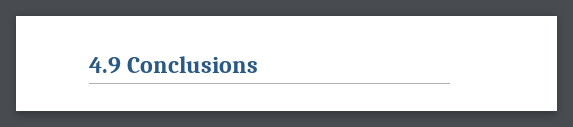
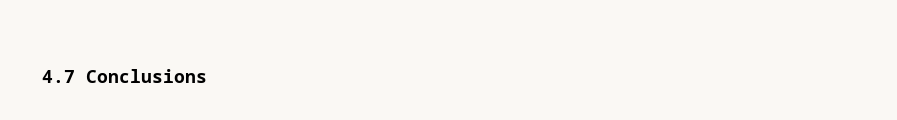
[89,57,121,74] 4.9 -> [42,70,75,83] 4.7

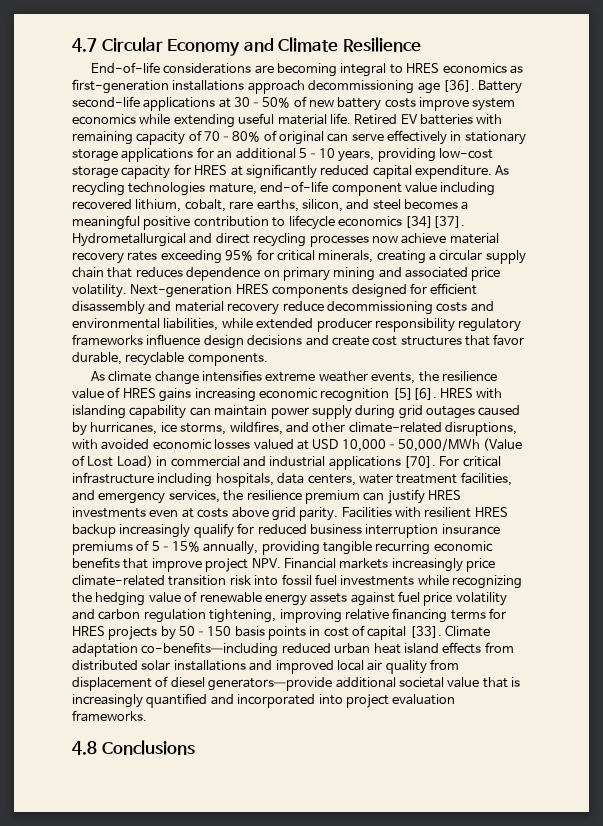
(75, 76) none -> [101,37,421,56] [90,62,523,77] [72,79,523,94] [72,96,516,111] [72,113,503,128] [72,130,526,145] [72,147,493,162] [72,164,510,179] [72,181,496,196] [72,199,469,212] [72,215,466,230] [72,233,499,247] [72,249,526,264] [72,267,501,281] [72,283,478,298] [72,301,494,315] [72,318,522,332] [72,334,525,349] [72,352,268,366] [90,370,497,385] [72,387,503,402] [72,405,521,419] [72,421,517,436] [72,438,522,452] [72,455,501,470] [72,472,512,487] [72,489,461,504] [72,507,508,521] [72,523,500,538] [72,540,493,555] [72,557,495,572] [72,574,522,589] [72,591,507,606] [72,608,506,623] [72,625,491,640] [72,642,514,657] [72,659,459,674] [72,676,520,691] [72,693,456,708] [72,710,147,722] [72,741,97,755] Circular Economy and Climate Resilience // End-of-life considerations are becoming integral to HRES economics as first-generation installations approach decommissioning age [36]. Battery second-life applications at 30–50% of new battery costs improve system economics while extending useful material life. Retired EV batteries with remaining capacity of 70–80% of original can serve effectively in stationary storage applications for an additional 5–10 years, providing low-cost storage capacity for HRES at significantly reduced capital expenditure. As recycling technologies mature, end-of-life component value including recovered lithium, cobalt, rare earths, silicon, and steel becomes a meaningful positive contribution to lifecycle economics [34][37]. Hydrometallurgical and direct recycling processes now achieve material recovery rates exceeding 95% for critical minerals, creating a circular supply chain that reduces dependence on primary mining and associated price volatility. Next-generation HRES components designed for efficient disassembly and material recovery reduce decommissioning costs and environmental liabilities, while extended producer responsibility regulatory frameworks influence design decisions and create cost structures that favor durable, recyclable components. // As climate change intensifies extreme weather events, the resilience value of HRES gains increasing economic recognition [5][6]. HRES with islanding capability can maintain power supply during grid outages caused by hurricanes, ice storms, wildfires, and other climate-related disruptions, with avoided economic losses valued at USD 10,000–50,000/MWh (Value of Lost Load) in commercial and industrial applications [70]. For critical infrastructure including hospitals, data centers, water treatment facilities, and emergency services, the resilience premium can justify HRES investments even at costs above grid parity. Facilities with resilient HRES backup increasingly qualify for reduced business interruption insurance premiums of 5–15% annually, providing tangible recurring economic benefits that improve project NPV. Financial markets increasingly price climate-related transition risk into fossil fuel investments while recognizing the hedging value of renewable energy assets against fuel price volatility and carbon regulation tightening, improving relative financing terms for HRES projects by 50–150 basis points in cost of capital [33]. Climate adaptation co-benefits—including reduced urban heat island effects from distributed solar installations and improved local air quality from displacement of diesel generators—provide additional societal value that is increasingly quantified and incorporated into project evaluation frameworks. // 4.8

